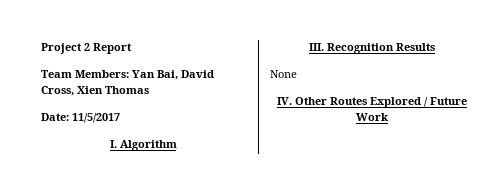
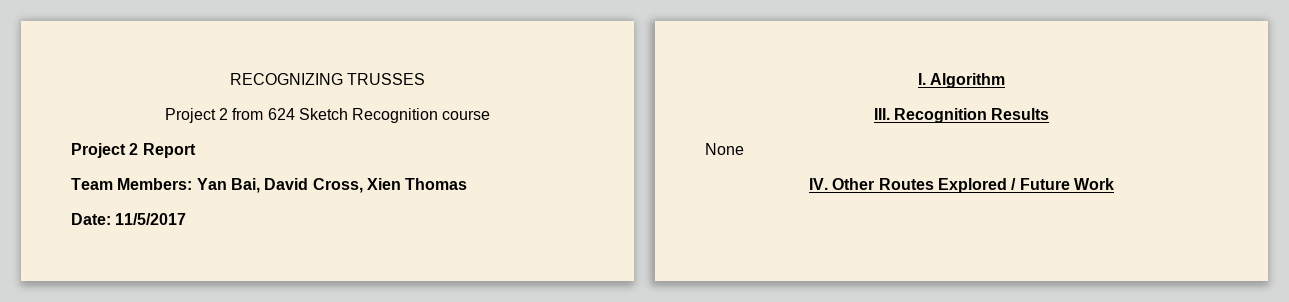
(41, 48) none -> [229,73,426,85] [164,108,491,123] RECOGNIZING TRUSSES // Project 2 from 624 Sketch Recognition course //

